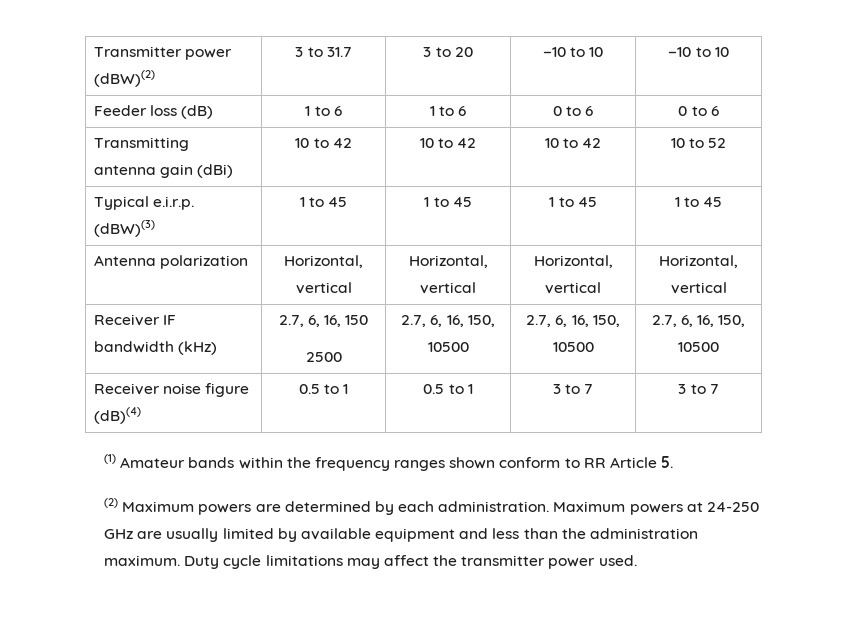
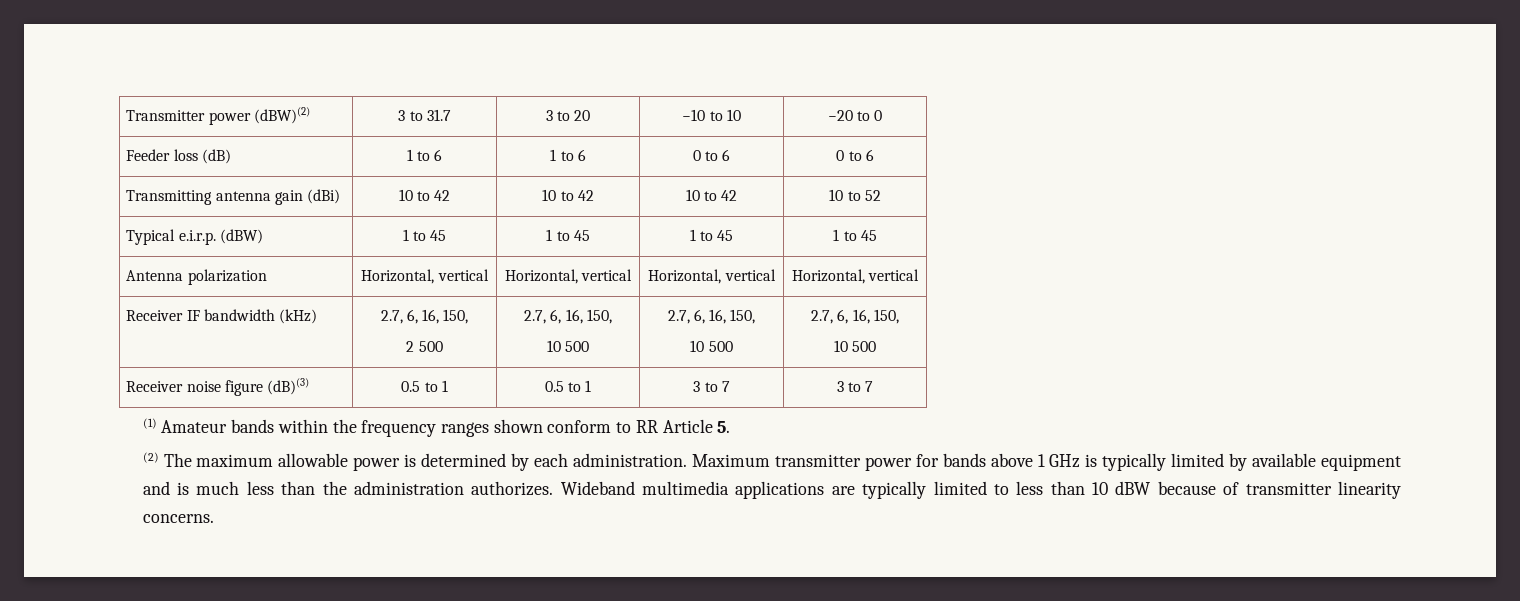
[668,47,729,57] −10 to 10 -> [827,110,883,121] −20 to 0
[93,220,155,237] (dBW)(3) -> [220,229,264,244] (dBW)
[345,315,369,325] [305,352,342,362] [401,315,495,327] [427,342,469,352] [526,315,620,327] [552,342,594,352] [651,315,746,327] [678,342,719,352] 150 // 2500 | 2.7, 6, 16, 150, 10500 | 2.7, 6, 16, 150, 10500 | 2.7, 6, 16, 150, 10500 -> [443,309,469,324] [406,341,443,352] [524,309,612,324] [546,340,590,352] [667,309,756,324] [690,340,733,352] [811,309,899,324] [833,340,877,352] 150, // 2 500 | 2.7, 6, 16, 150, // 10 500 | 2.7, 6, 16, 150, // 10 500 | 2.7, 6, 16, 150, // 10 500
[93,407,141,424] (dB)(4) -> [267,378,310,395] (dB)(3)
[122,501,281,515] Maximum powers are -> [163,453,417,471] The maximum allowable power is
[629,502,759,515] [103,528,219,542] powers at 24-250 GHz are usually -> [774,453,1167,471] transmitter power for bands above 1 GHz is typically
(489, 533) none -> [177,481,240,495] is much
[103,555,637,569] maximum. Duty cycle limitations may affect the transmitter power used. -> [471,481,1402,499] [142,514,214,523] authorizes. Wideband multimedia applications are typically limited to less than 10 dBW because of transmitter linearity concerns.

